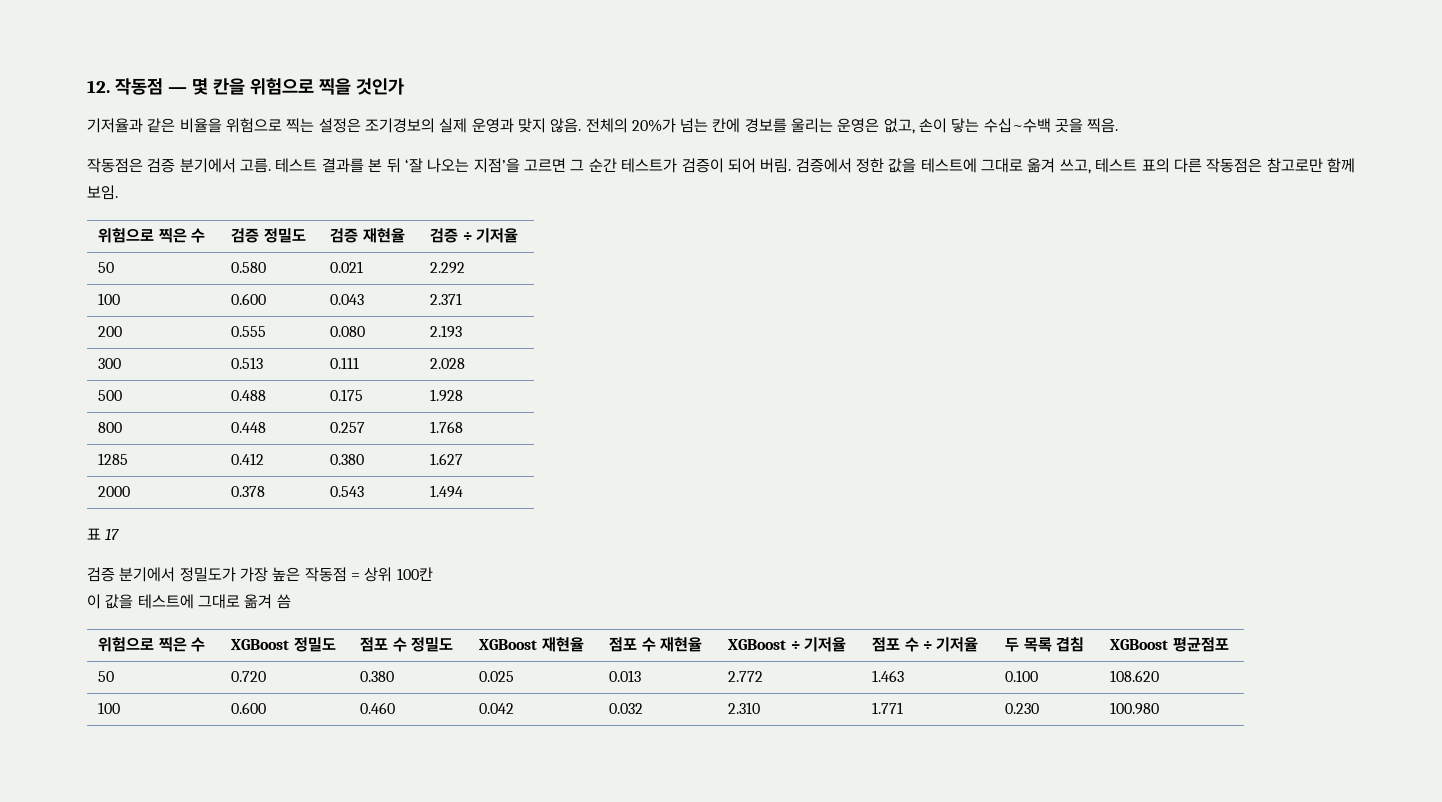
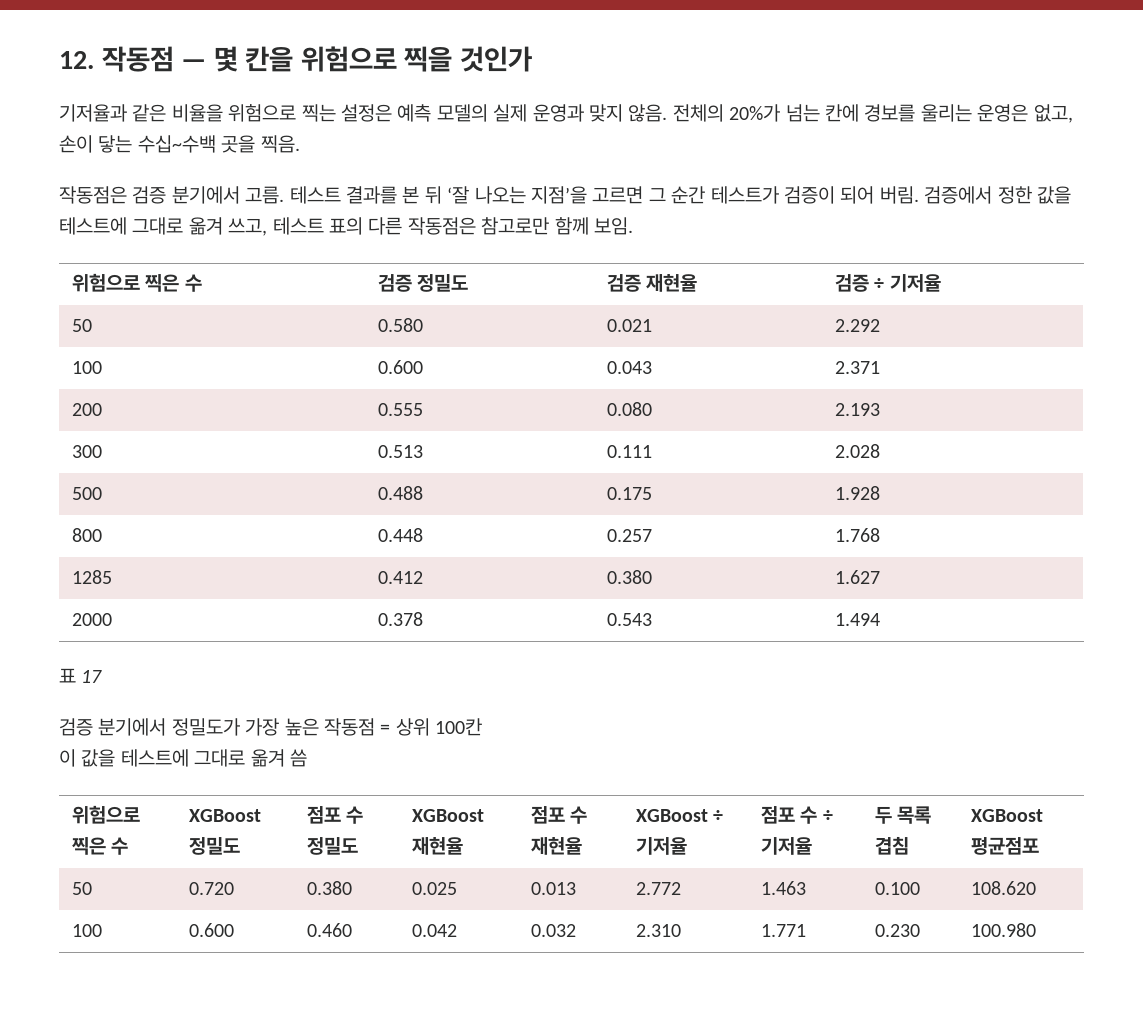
[364,118,435,133] 조기경보의 -> [397,104,488,122] 예측 모델의

